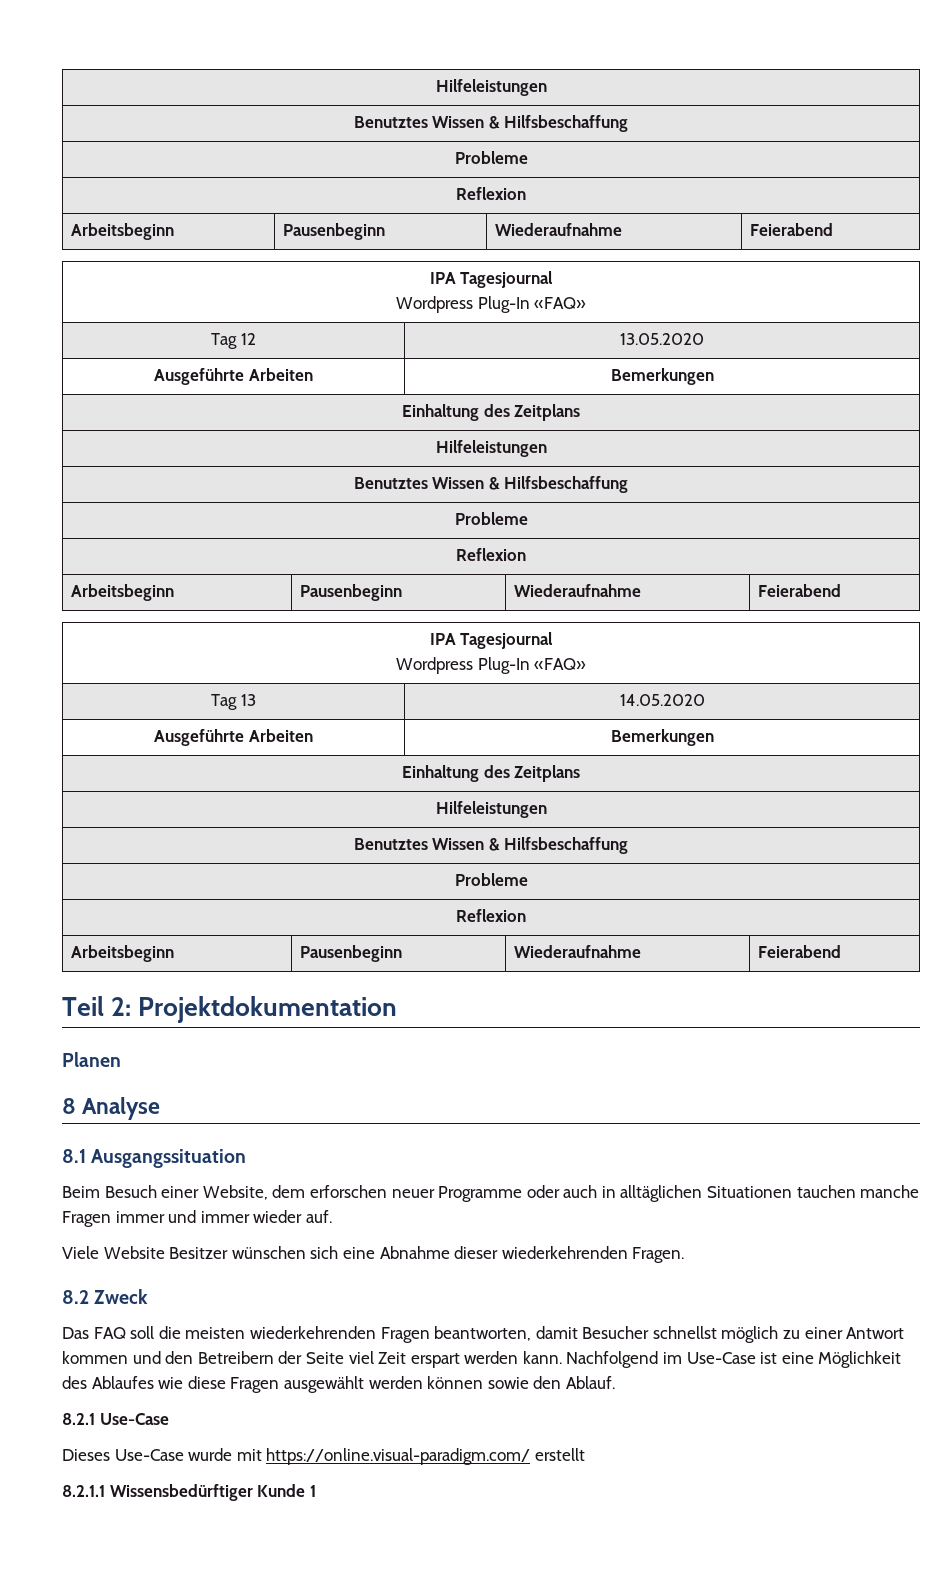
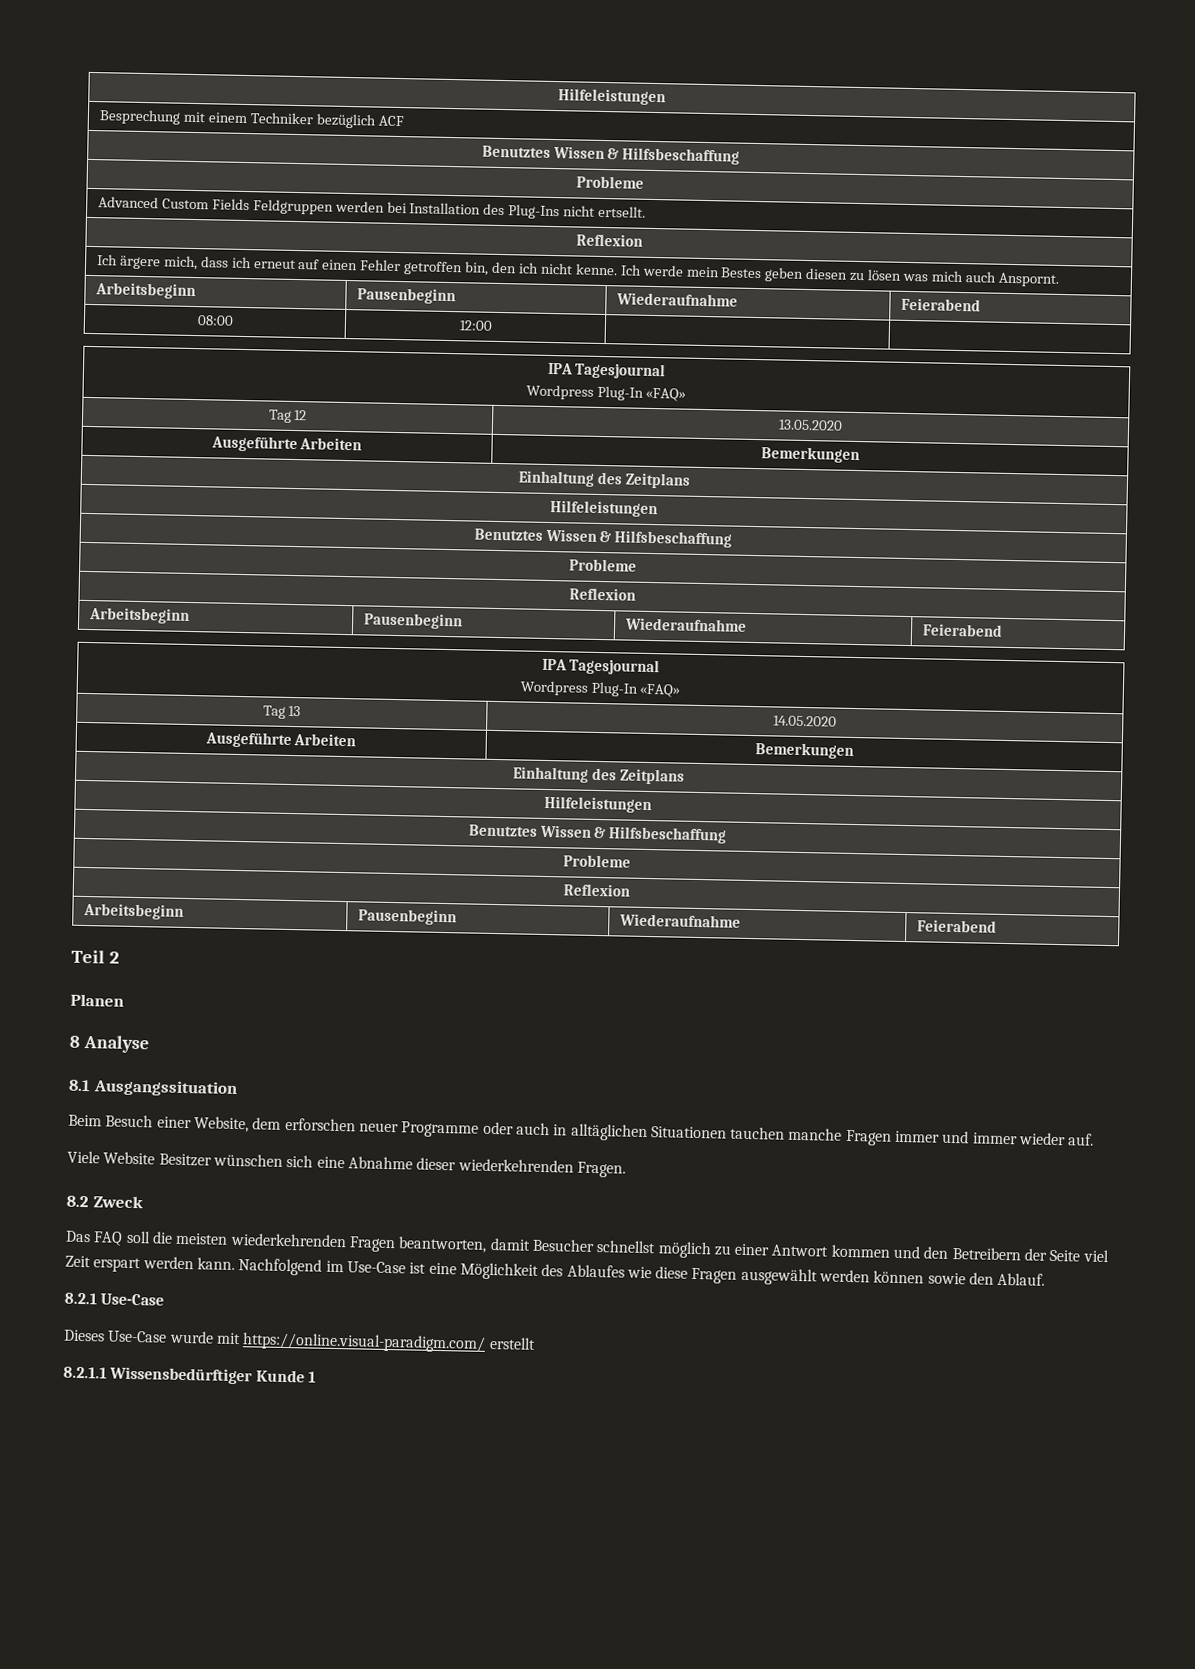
[435,79,547,96] [353,115,629,132] [454,151,528,164] [456,187,526,200] [70,223,174,240] [282,223,385,240] [494,223,622,236] [749,223,833,236] Hilfeleistungen // Benutztes Wissen & Hilfsbeschaffung // Probleme // Reflexion // Arbeitsbeginn | Pausenbeginn | Wiederaufnahme | Feierabend -> [558,88,666,106] [98,109,405,129] [481,145,741,165] [576,175,644,189] [97,196,647,220] [575,233,643,247] [96,254,1060,287] [94,282,196,300] [356,287,456,305] [615,292,738,307] [900,297,981,312] [196,315,234,326] [458,320,493,331] Hilfeleistungen // Besprechung mit einem Techniker bezüglich ACF // Benutztes Wissen & Hilfsbeschaffung // Probleme // Advanced Custom Fields Feldgruppen werden bei Installation des Plug-Ins nicht ertsellt. // Reflexion // Ich ärgere mich, dass ich erneut auf einen Fehler getroffen bin, den ich nicht kenne. Ich werde mein Bestes geben diesen zu lösen was mich auch Anspornt. // Arbeitsbeginn | Pausenbeginn | Wiederaufnahme | Feierabend // 08:00 | 12:00 | |
[111,996,398,1023] 2: Projektdokumentation -> [108,951,120,964] 2

